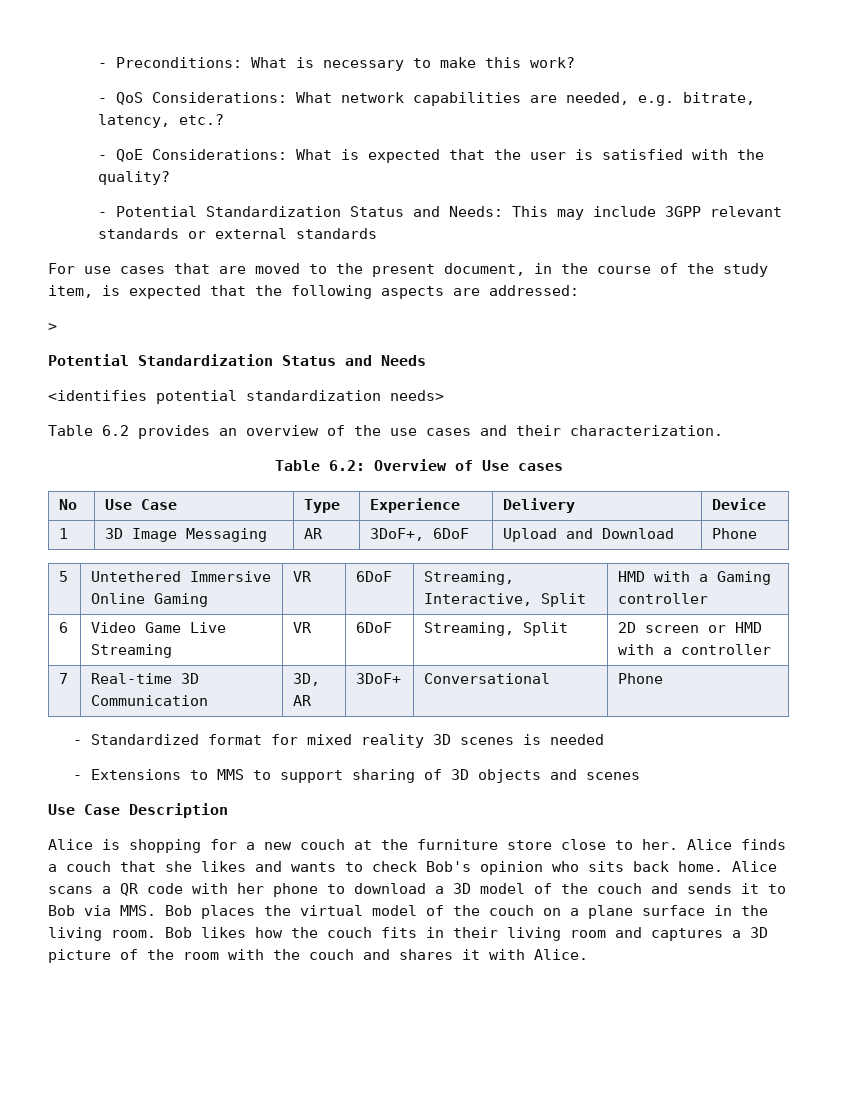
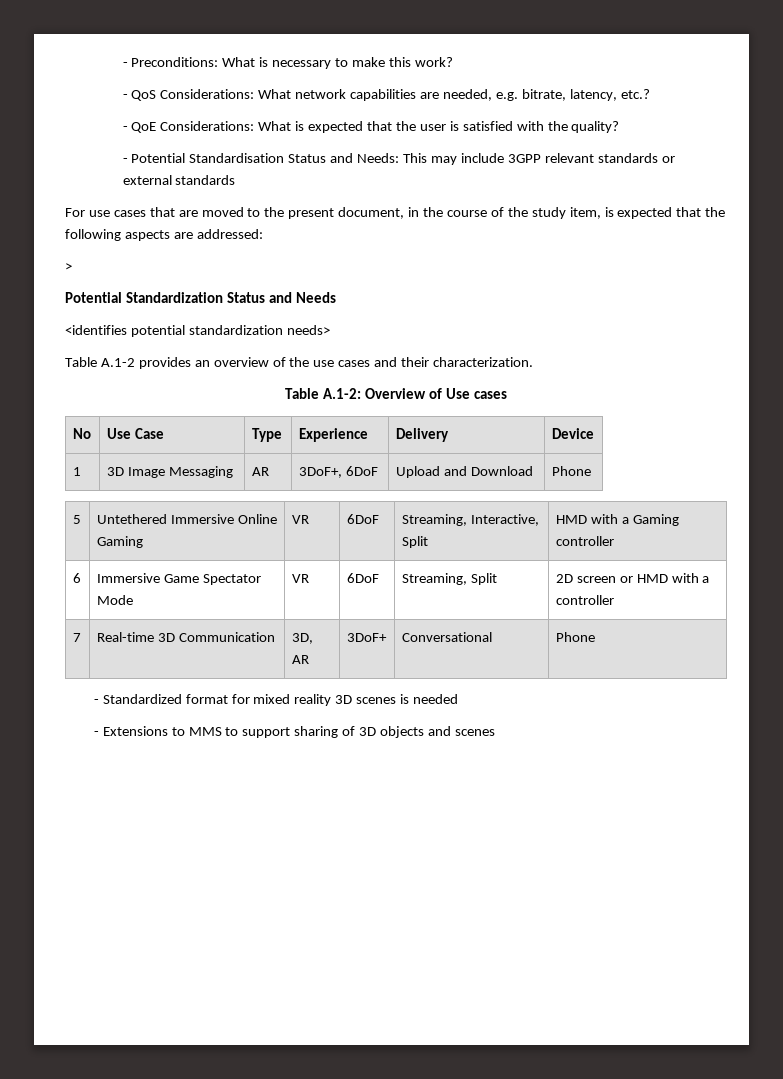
[205,206,341,217] Standardization -> [189,153,285,163] Standardisation
[102,425,129,436] 6.2 -> [100,358,135,367] A.1-2
[328,460,365,471] 6.2: -> [323,388,362,399] A.1-2:
[91,622,227,633] [91,644,173,658] Video Game Live Streaming -> [96,573,261,585] [96,595,133,605] Immersive Game Spectator Mode
[48,803,228,818] [48,839,786,853] [48,861,777,875] [48,883,786,897] [48,905,768,919] [48,927,768,941] [48,949,588,963] // Use Case Description // Alice is shopping for a new couch at the furniture store close to her. Alice finds a couch that she likes and wants to check Bob's opinion who sits back home. Alice scans a QR code with her phone to download a 3D model of the couch and sends it to Bob via MMS. Bob places the virtual model of the couch on a plane surface in the living room. Bob likes how the couch fits in their living room and captures a 3D picture of the room with the couch and shares it with Alice. -> (495, 732) none

